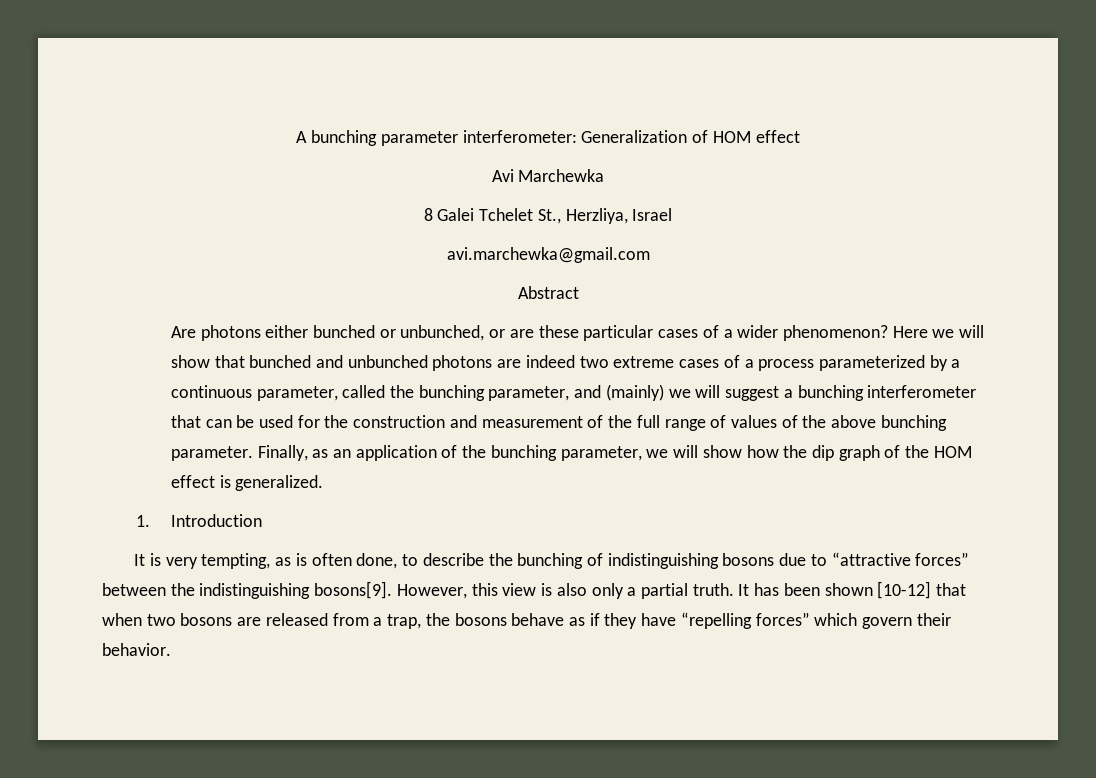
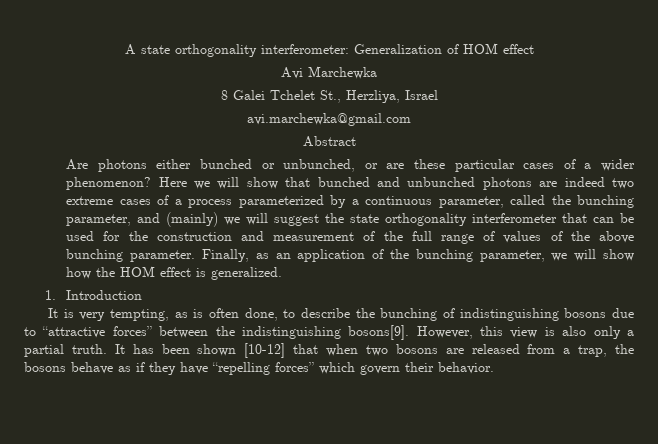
[311,130,458,146] bunching parameter -> [140,44,257,57] state orthogonality
[783,385,864,401] a bunching -> [325,213,468,226] the state orthogonality
[811,445,930,461] dip graph of the -> (116, 272) none

